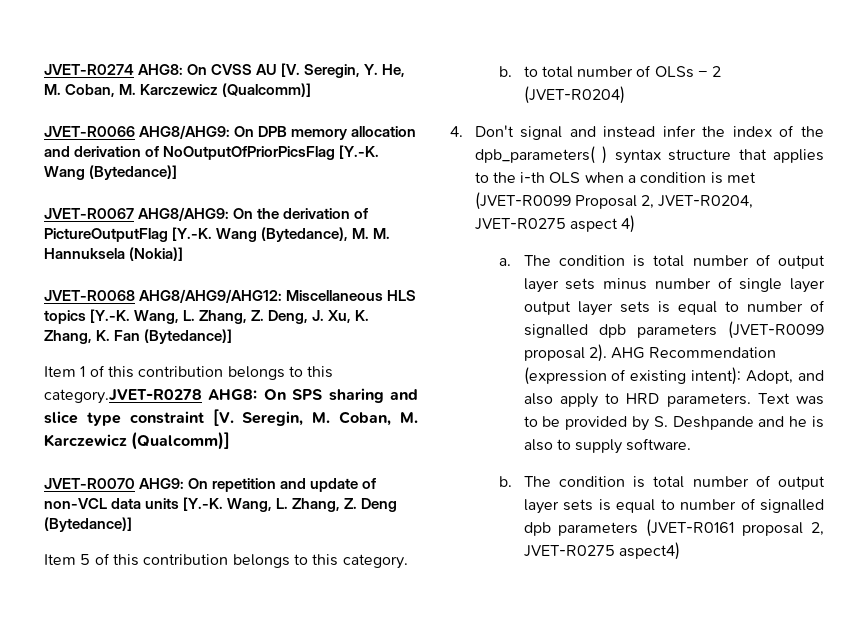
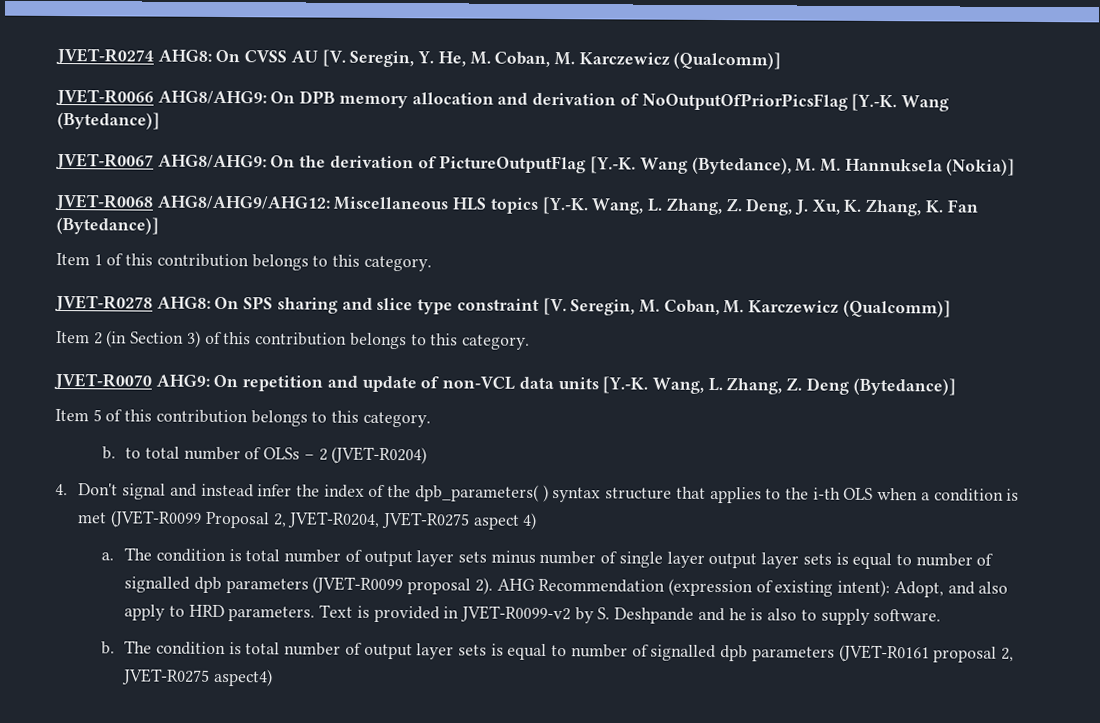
[44,389,202,404] category.JVET-R0278 -> [363,255,432,272] [54,294,153,313] category. // JVET-R0278
(231, 441) none -> [56,330,530,350] // Item 2 (in Section 3) of this contribution belongs to this category.
[796,396,824,405] [523,416,628,430] was to be provided -> [356,605,572,623] is provided in JVET-R0099-v2

